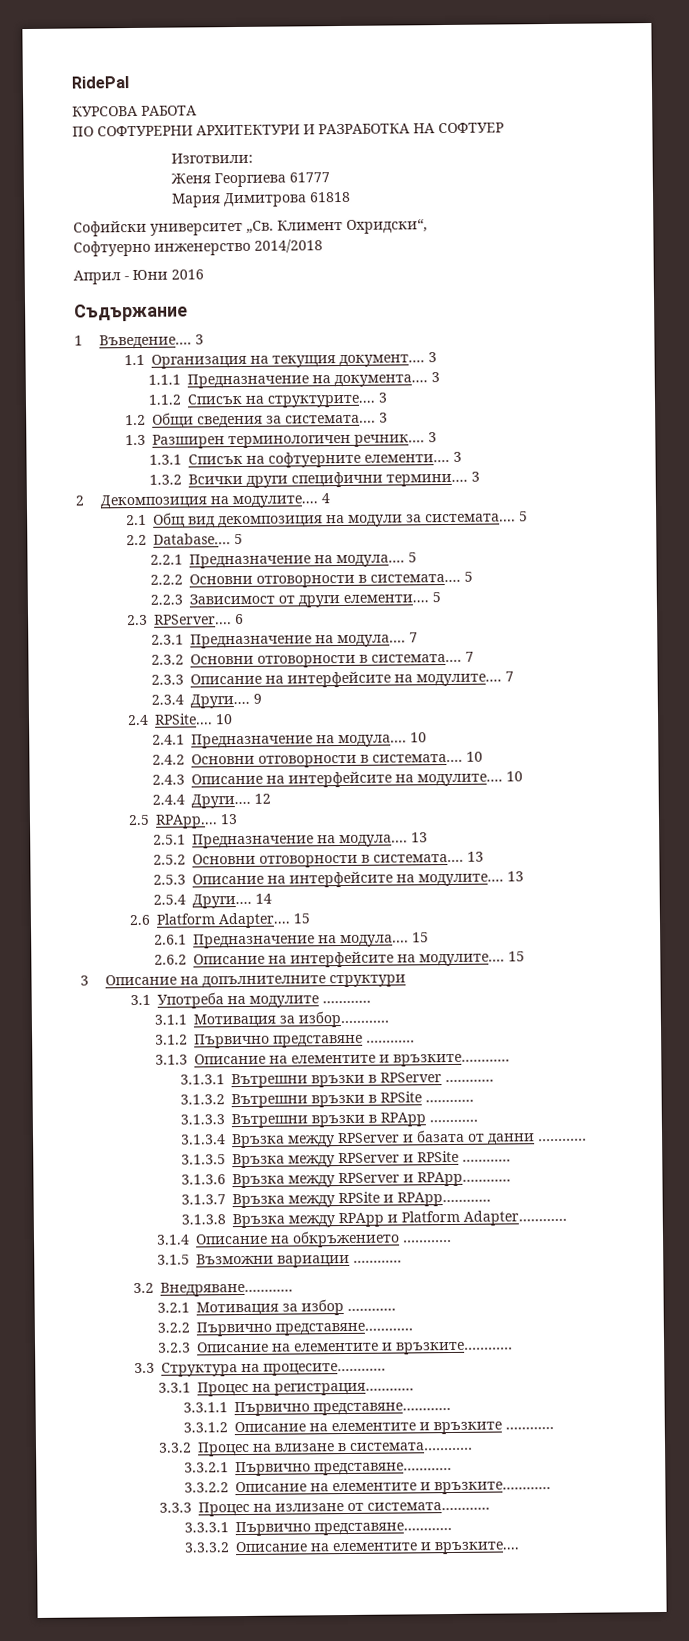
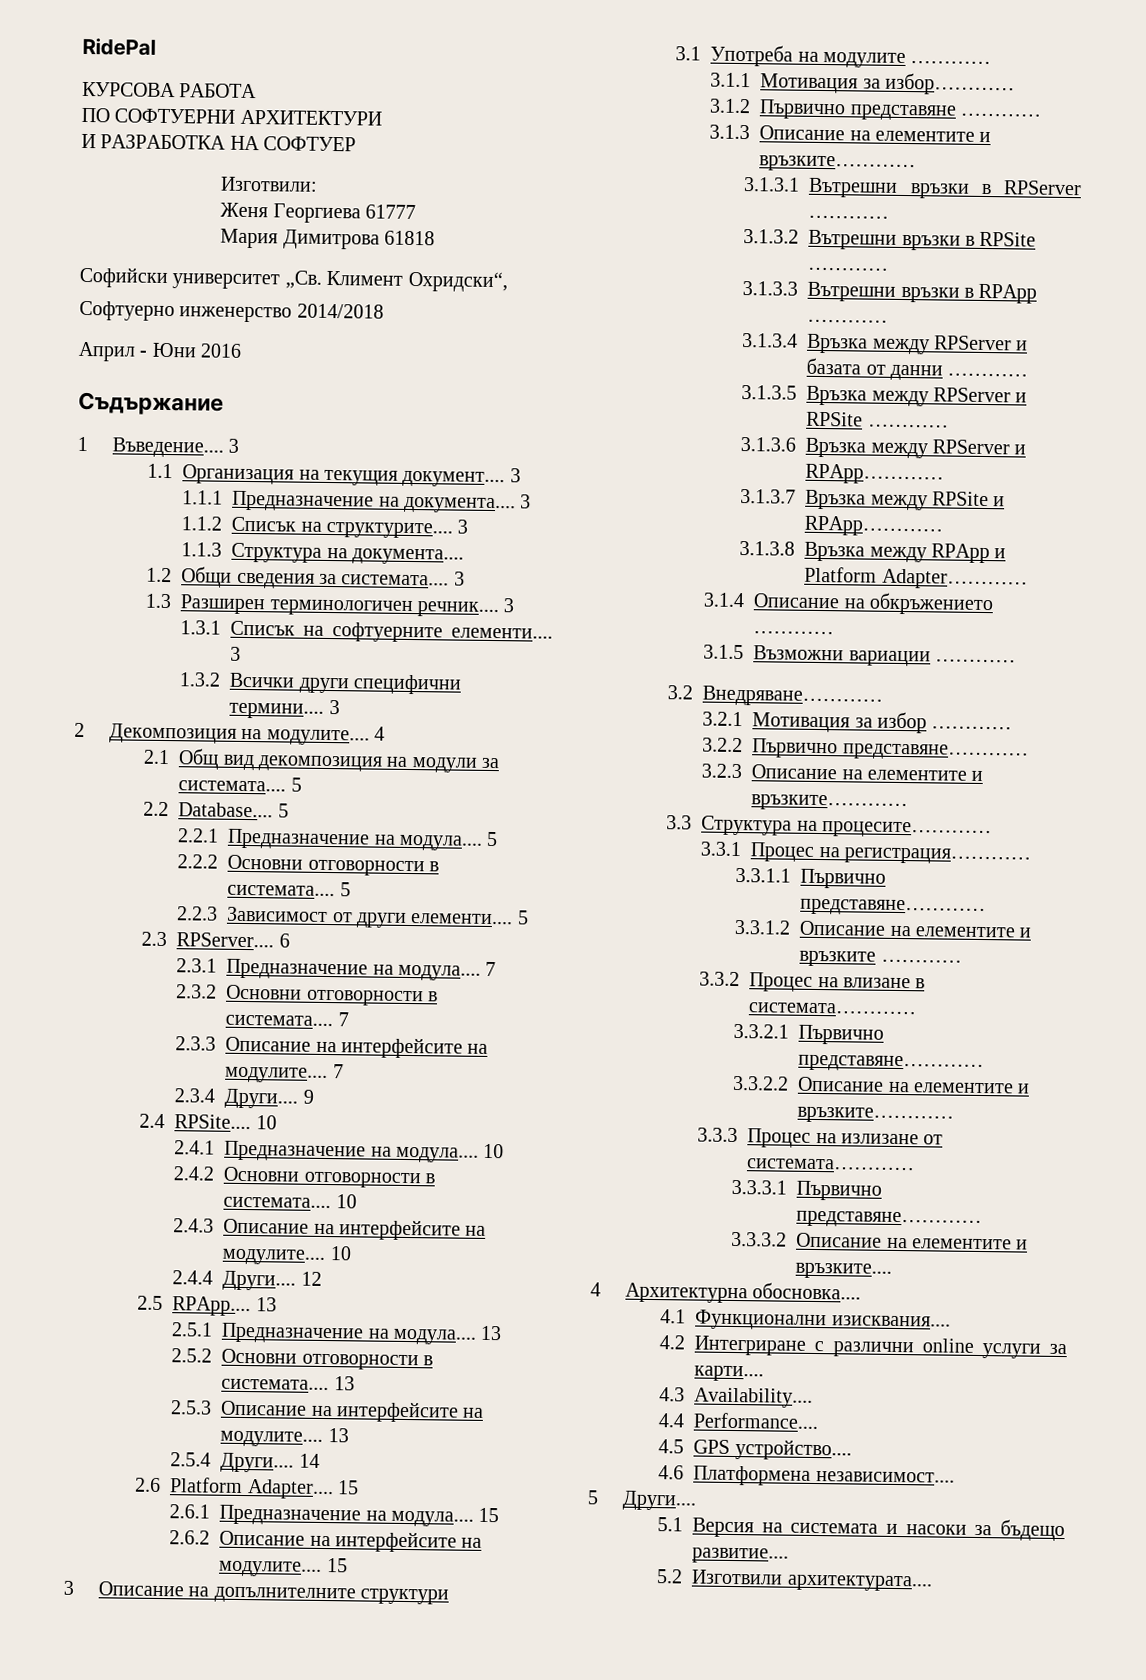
[97,125,193,137] СОФТУРЕРНИ -> [114,108,236,124] СОФТУЕРНИ
(300, 130) none -> (382, 117) //
(388, 397) none -> [181,542,464,565] // 1.1.3 Структура на документа....
(521, 1548) none -> [590,1282,862,1304] [660,1309,951,1331] [659,1335,1067,1359] [694,1365,765,1382] [659,1387,814,1408] [658,1412,820,1430] [658,1439,852,1461] [658,1465,955,1486] [587,1490,698,1511] [657,1517,1065,1542] [692,1547,790,1564] [656,1569,933,1592] // 4 Архитектурна обосновка.... // 4.1 Функционални изисквания.... // 4.2 Интегриране с различни online услуги за карти.... // 4.3 Availability.... // 4.4 Performance.... // 4.5 GPS устройство.... // 4.6 Платформена независимост.... // 5 Други.... // 5.1 Версия на системата и насоки за бъдещо развитие.... // 5.2 Изготвили архитектурата....

